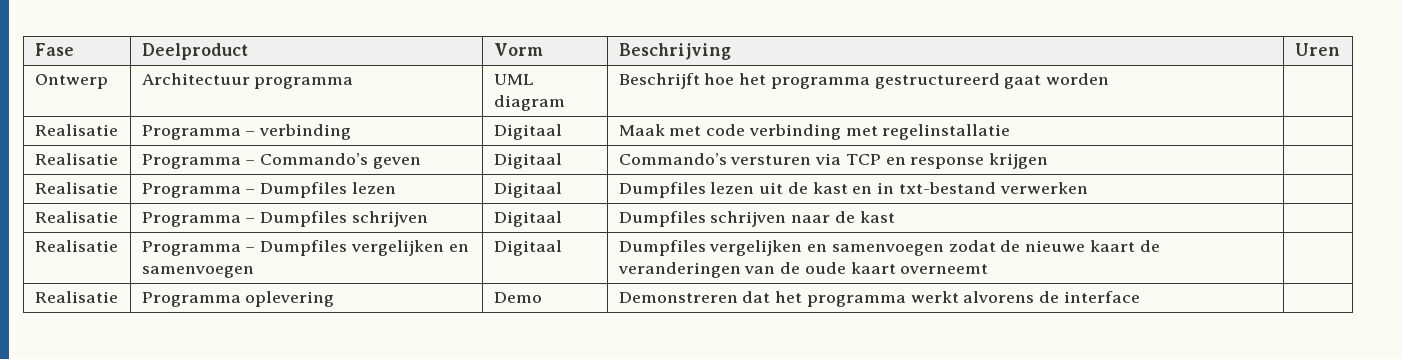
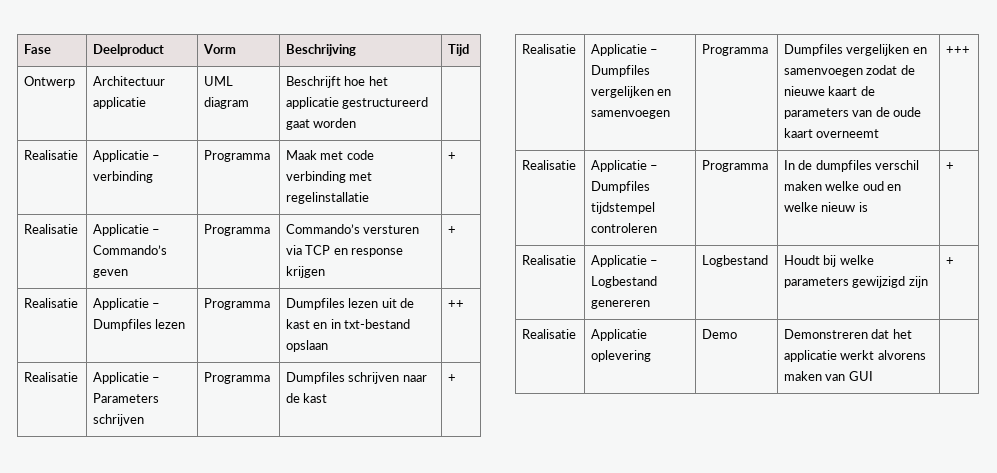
[1294,43,1340,56] Uren -> [448,44,470,56] Tijd
[254,77,354,89] programma -> [93,97,147,109] applicatie
[770,77,870,89] programma -> [286,97,340,109] applicatie
[141,125,241,140] Programma -> [93,150,150,162] Applicatie
[493,124,562,140] Digitaal -> [204,150,271,162] Programma
[34,153,118,165] [141,154,241,169] // Realisatie | Programma -> [448,152,457,160] [24,224,79,234] [93,224,150,236] + // Realisatie | Applicatie
[493,153,562,169] Digitaal -> [204,224,271,236] Programma
[34,182,118,194] [141,183,241,198] // Realisatie | Programma -> [448,226,457,234] [24,298,79,308] [93,298,150,310] + // Realisatie | Applicatie
[493,182,562,198] Digitaal -> [204,298,271,310] Programma
[999,182,1088,194] [34,211,118,223] [141,211,348,227] verwerken | // Realisatie | Programma – Dumpfiles -> [286,340,329,352] [448,300,465,308] [24,372,79,382] [93,372,161,384] [93,393,160,403] opslaan | ++ // Realisatie | Applicatie – Parameters
[493,211,562,227] Digitaal -> [204,372,271,384] Programma
[34,240,118,252] [141,241,241,256] // Realisatie | Programma -> [448,374,457,382] [522,44,577,54] [591,44,648,56] + // Realisatie | Applicatie
[493,240,562,256] Digitaal -> [702,44,769,56] Programma
[617,262,741,278] veranderingen -> [784,108,850,119] parameters
[34,291,118,303] [141,292,241,307] // Realisatie | Programma -> [946,46,971,54] [522,160,577,170] [591,160,659,172] [591,181,651,193] [591,202,656,214] [591,223,658,233] [702,160,769,172] [784,160,920,172] [784,181,902,191] [784,202,868,212] [946,162,955,170] [522,255,577,265] [591,255,659,267] [591,276,658,288] [591,300,651,309] [702,255,769,267] [784,255,874,267] [784,276,928,288] [946,257,955,265] [522,329,577,339] [591,329,648,341] +++ // Realisatie | Applicatie – Dumpfiles tijdstempel controleren | Programma | In de dumpfiles verschil maken welke oud en welke nieuw is | + // Realisatie | Applicatie – Logbestand genereren | Logbestand | Houdt bij welke parameters gewijzigd zijn | + // Realisatie | Applicatie
[806,295,906,307] programma -> [784,350,838,362] applicatie
[1039,291,1140,303] de interface -> [784,371,873,381] maken van GUI

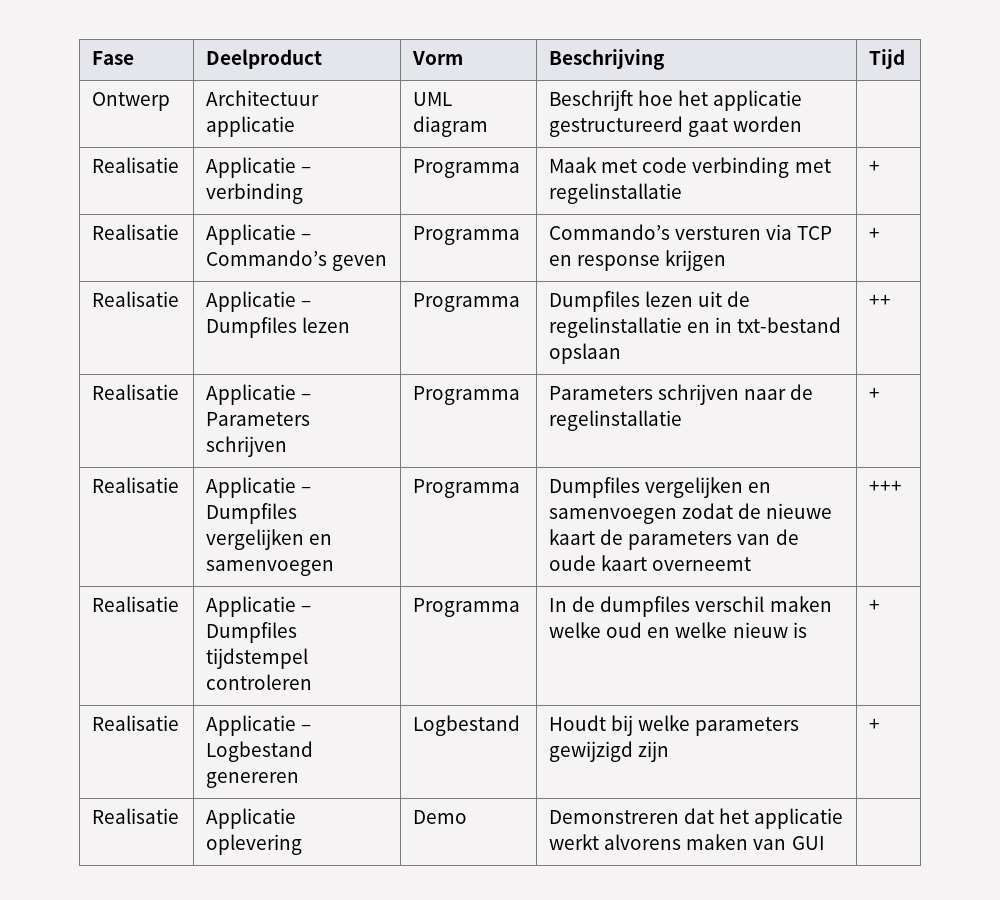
[286,319,311,329] kast -> [549,317,683,338] regelinstallatie
[286,372,346,384] Dumpfiles -> [549,386,654,400] Parameters
[303,393,328,403] kast -> [549,410,683,431] regelinstallatie

